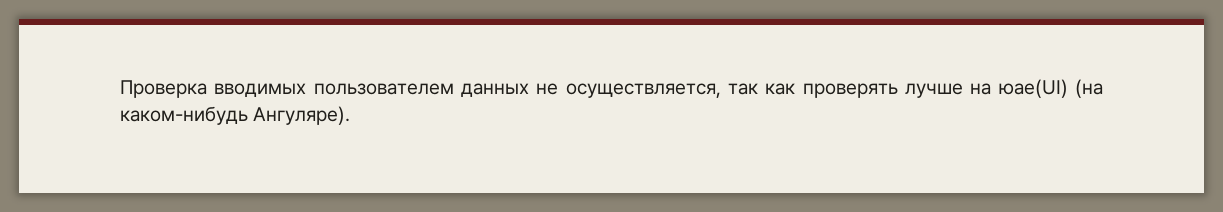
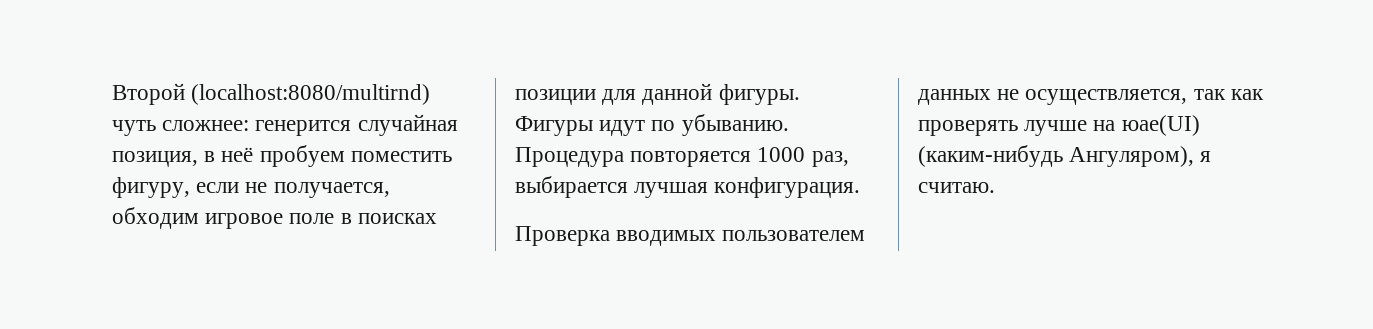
(120, 89) none -> [112,83,431,105] [112,114,458,136] [112,145,452,167] [112,177,390,198] [112,207,437,229] [515,83,800,105] [515,114,789,136] [515,147,849,167] [515,176,861,198] Второй (localhost:8080/multirnd) чуть сложнее: генерится случайная позиция, в неё пробуем поместить фигуру, если не получается, обходим игровое поле в поисках позиции для данной фигуры. Фигуры идут по убыванию. Процедура повторяется 1000 раз, выбирается лучшая конфигурация. //
[1075,79,1104,98] [120,106,351,125] (на каком-нибудь Ангуляре). -> [918,145,1212,167] [918,182,995,193] (каким-нибудь Ангуляром), я считаю.

